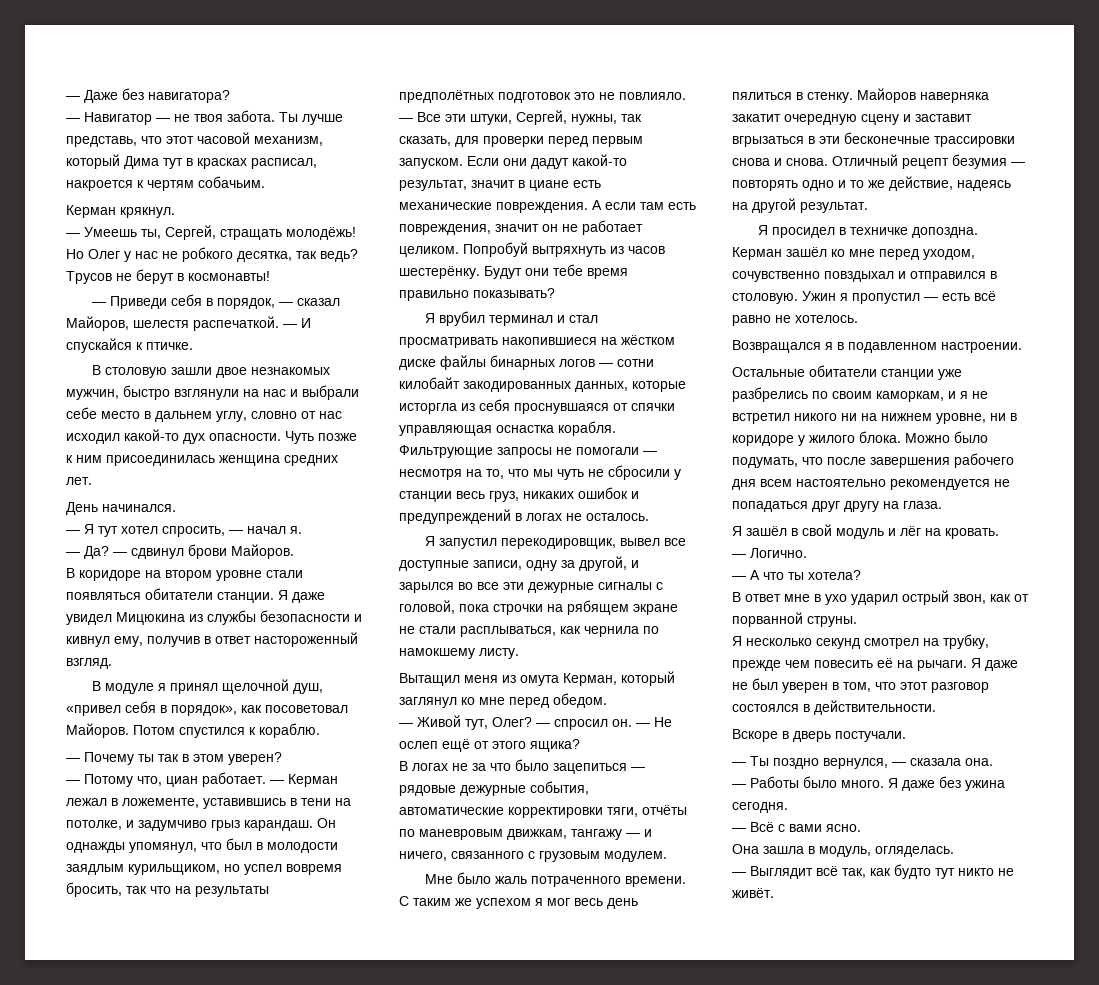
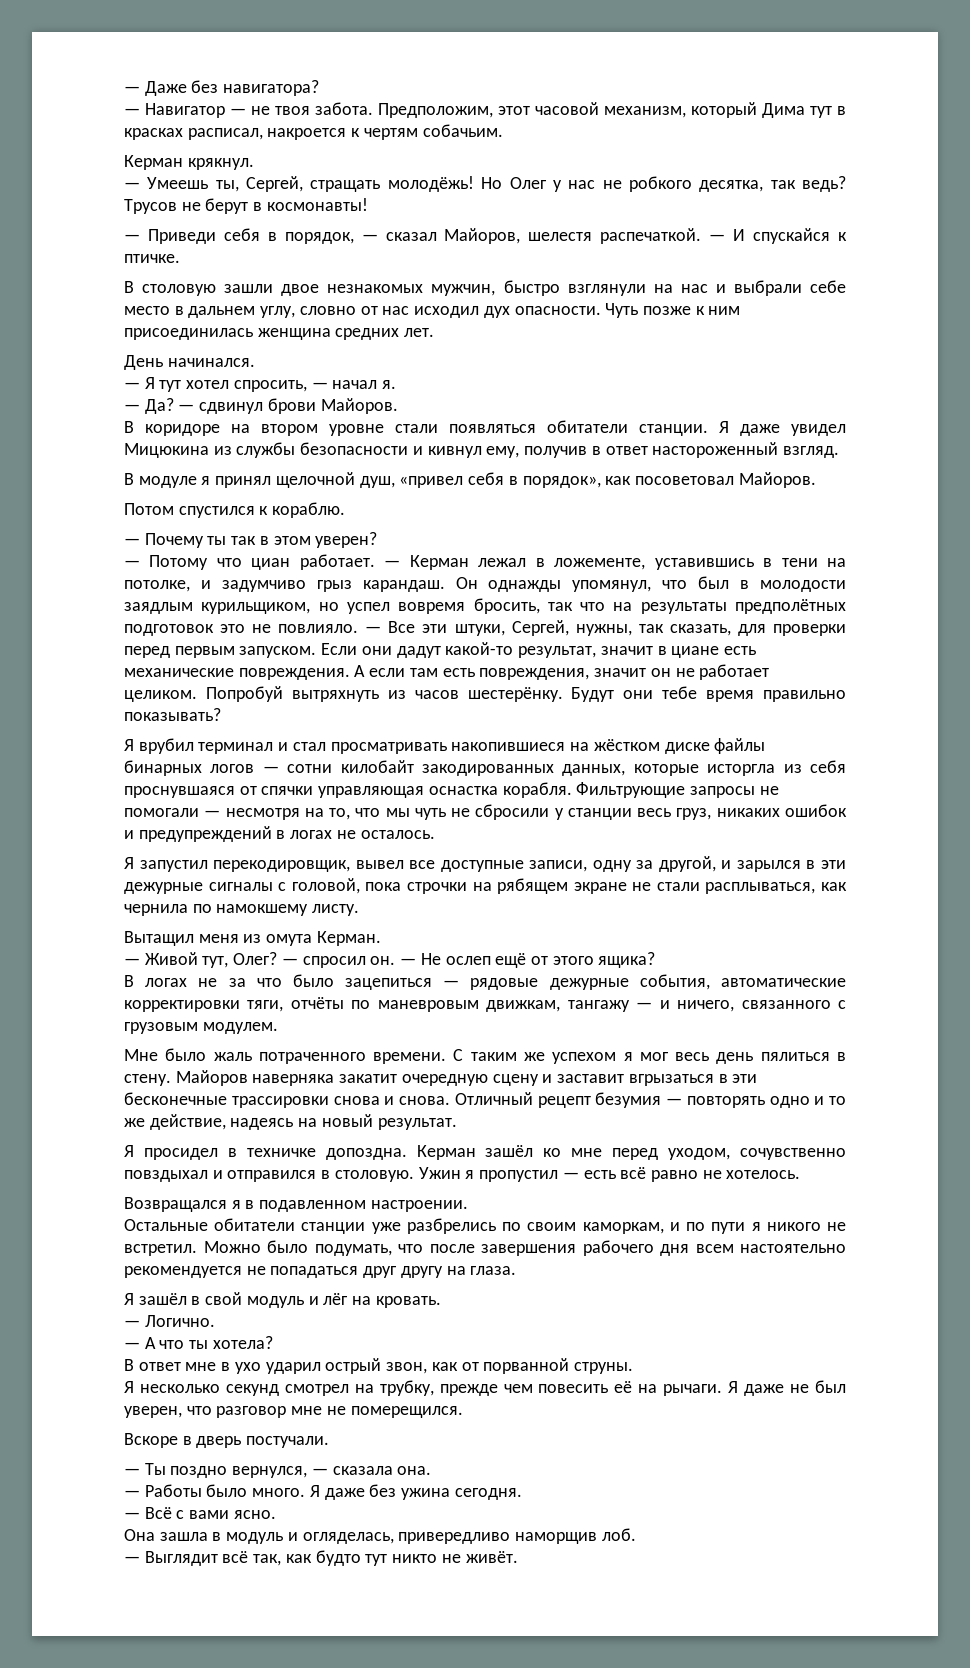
[279,112,343,125] [66,136,162,147] Ты лучше представь, что -> [378,103,493,118] Предположим,
[124,429,179,441] какой-то -> (480, 312) none
(129, 730) none -> (816, 480) //
[137,776,162,786] что, -> [216,558,242,567] что
[458,582,499,590] во все -> [806,860,816,869] в
[563,671,675,686] [399,693,607,708] Керман, который заглянул ко мне перед обедом. -> [316,931,381,946] Керман.
[807,92,853,103] стенку. -> [124,1074,171,1086] стену.
[752,198,796,213] другой -> [321,1114,373,1127] новый
[960,391,988,399] [732,413,1017,424] [732,431,901,446] я не встретил никого ни на нижнем уровне, ни в коридоре у жилого блока. -> [686,1222,847,1234] [124,1244,197,1256] по пути я никого не встретил.
[782,682,989,693] [732,700,936,715] уверен в том, что этот разговор состоялся в действительности. -> [124,1406,463,1418] уверен, что разговор мне не померещился.
[819,846,954,857] модуль, огляделась. -> [226,1528,636,1544] модуль и огляделась, привередливо наморщив лоб.

